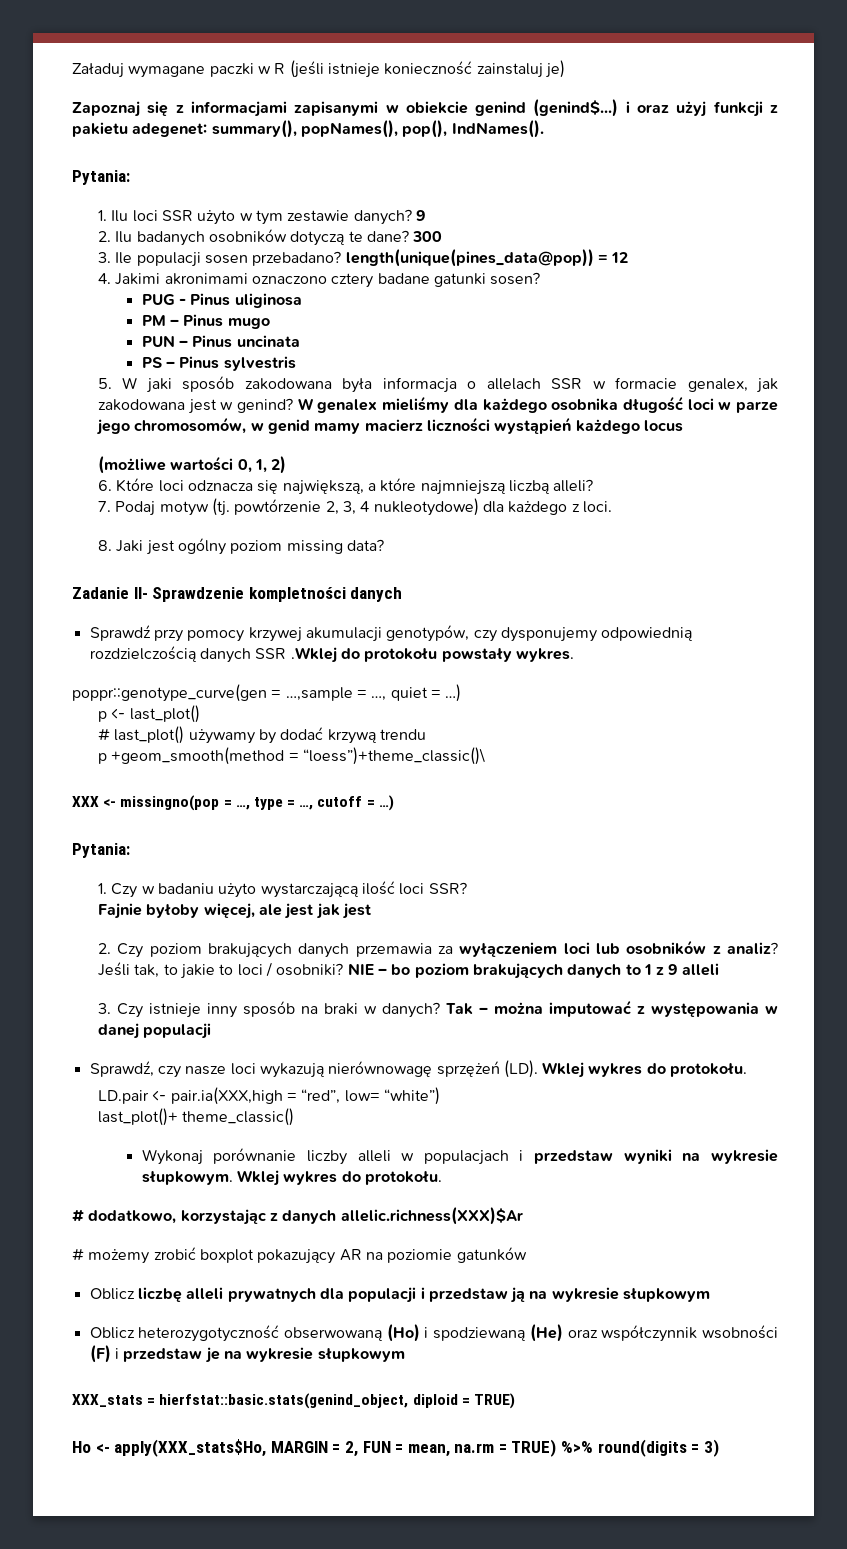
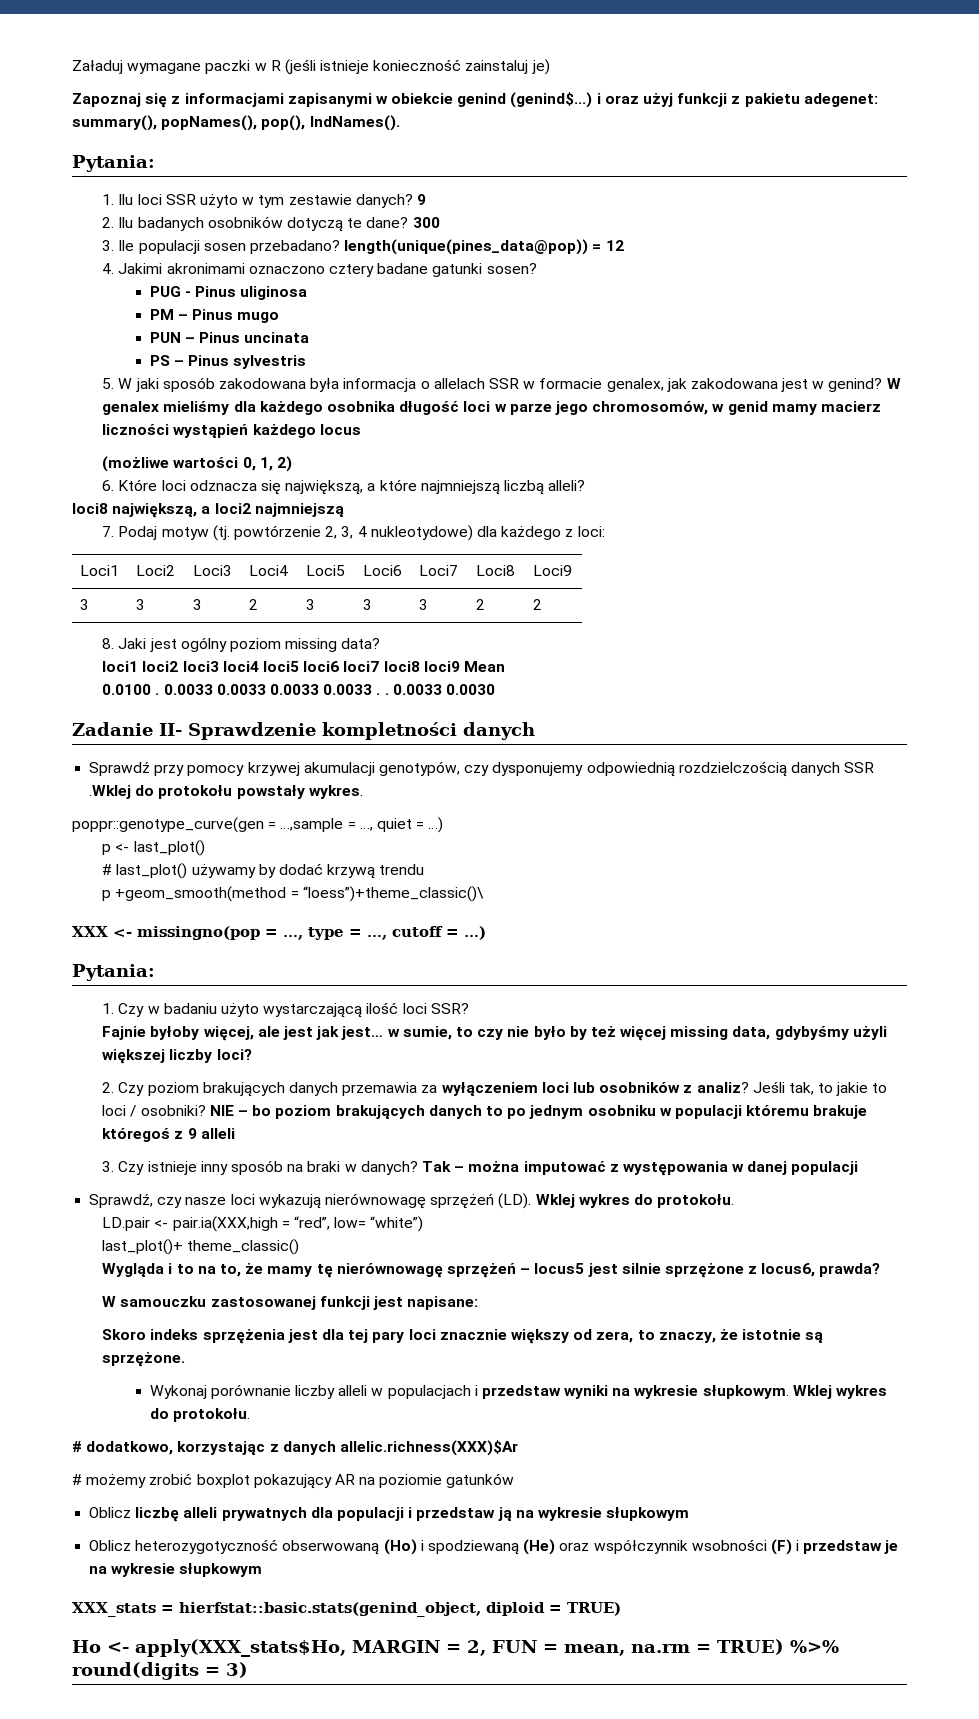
(594, 485) none -> [72,503,344,518] // loci8 największą, a loci2 najmniejszą
[582,501,612,513] loci. -> [577,526,605,537] [80,565,120,576] [136,565,176,576] [193,565,233,576] [249,565,289,576] [306,565,346,576] [363,565,403,576] [419,565,459,576] [476,565,516,576] [533,565,573,576] [80,599,90,610] [136,599,146,610] [193,599,203,610] [249,599,259,610] [306,599,316,610] [363,599,373,610] [419,599,429,610] [476,599,486,610] [533,599,543,610] loci: // Loci1 | Loci2 | Loci3 | Loci4 | Loci5 | Loci6 | Loci7 | Loci8 | Loci9 // 3 | 3 | 3 | 2 | 3 | 3 | 3 | 2 | 2
(384, 545) none -> [102,661,505,672] [102,684,495,695] // loci1 loci2 loci3 loci4 loci5 loci6 loci7 loci8 loci9 Mean // 0.0100 . 0.0033 0.0033 0.0033 0.0033 . . 0.0033 0.0030
[341,903,371,919] jest -> [341,1026,887,1041] [102,1049,252,1064] jest… w sumie, to czy nie było by też więcej missing data, gdybyśmy użyli większej liczby loci?
[643,964,652,975] 1 -> [507,1105,868,1119] [102,1128,171,1142] po jednym osobniku w populacji któremu brakuje któregoś
(295, 1117) none -> [102,1263,881,1278] [102,1296,479,1310] [102,1329,824,1344] [102,1352,186,1367] // Wygląda i to na to, że mamy tę nierównowagę sprzężeń – locus5 jest silnie sprzężone z locus6, prawda? // W samouczku zastosowanej funkcji jest napisane: // Skoro indeks sprzężenia jest dla tej pary loci znacznie większy od zera, to znaczy, że istotnie są sprzężone.

